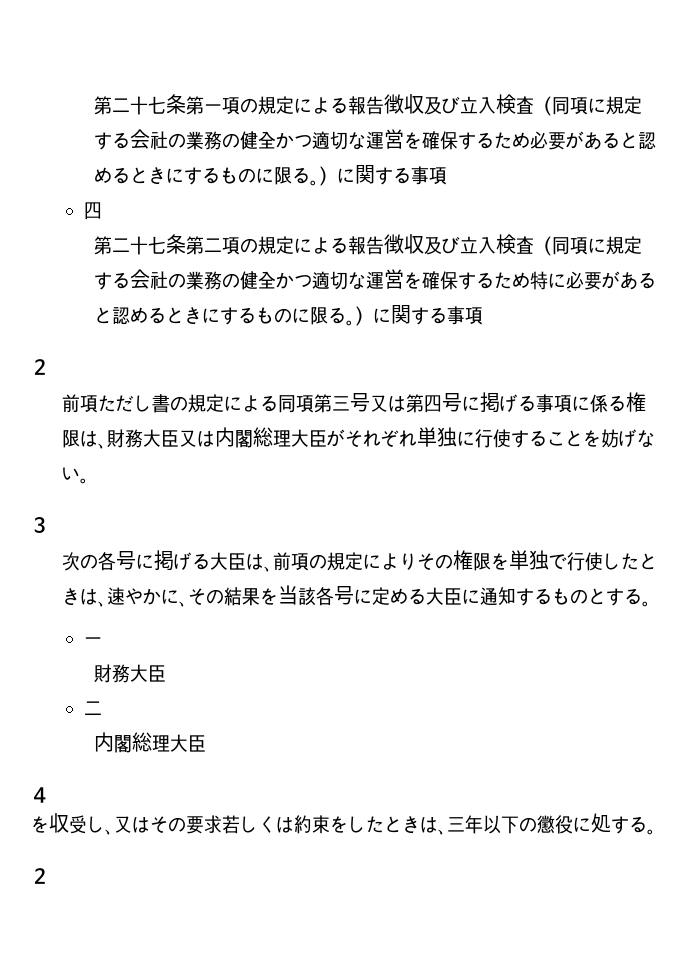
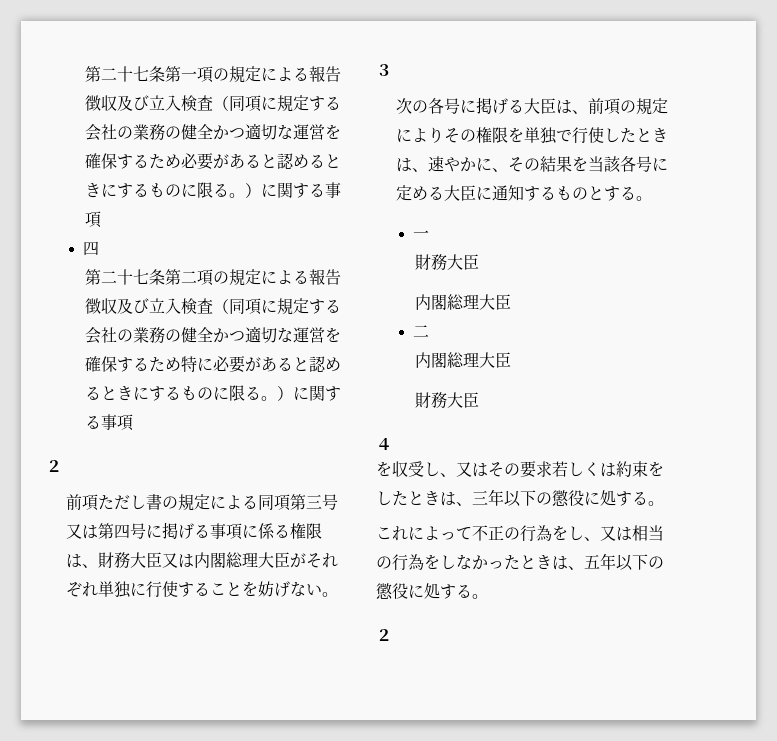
(166, 673) none -> [415,294,512,310] // 内閣総理大臣
(206, 743) none -> [415,392,480,408] // 財務大臣
(656, 832) none -> [376,525,664,542] [376,553,664,571] [376,583,488,600] // これによって不正の行為をし、又は相当の行為をしなかったときは、五年以下の懲役に処する。

